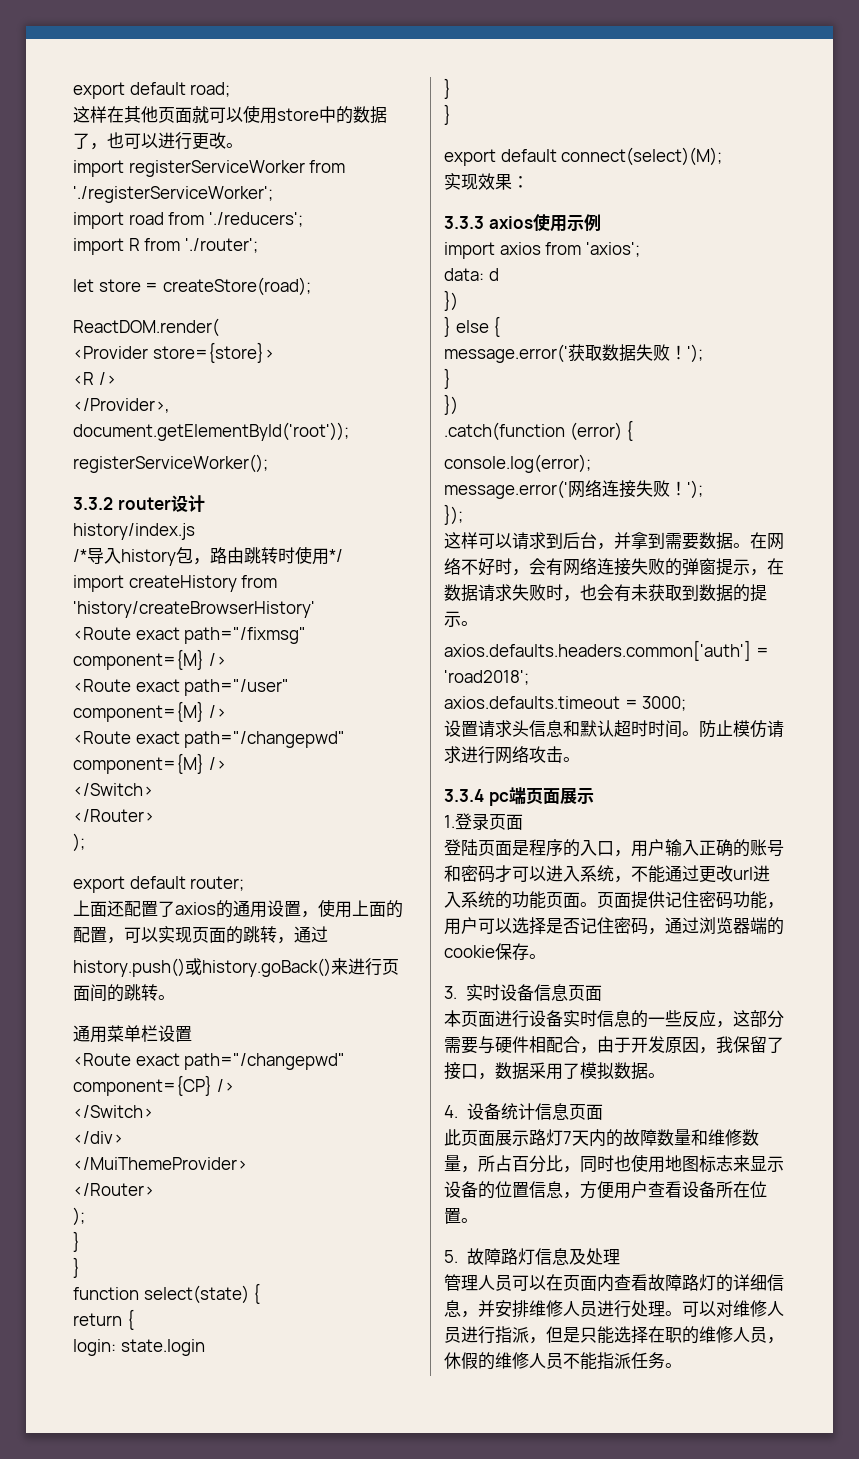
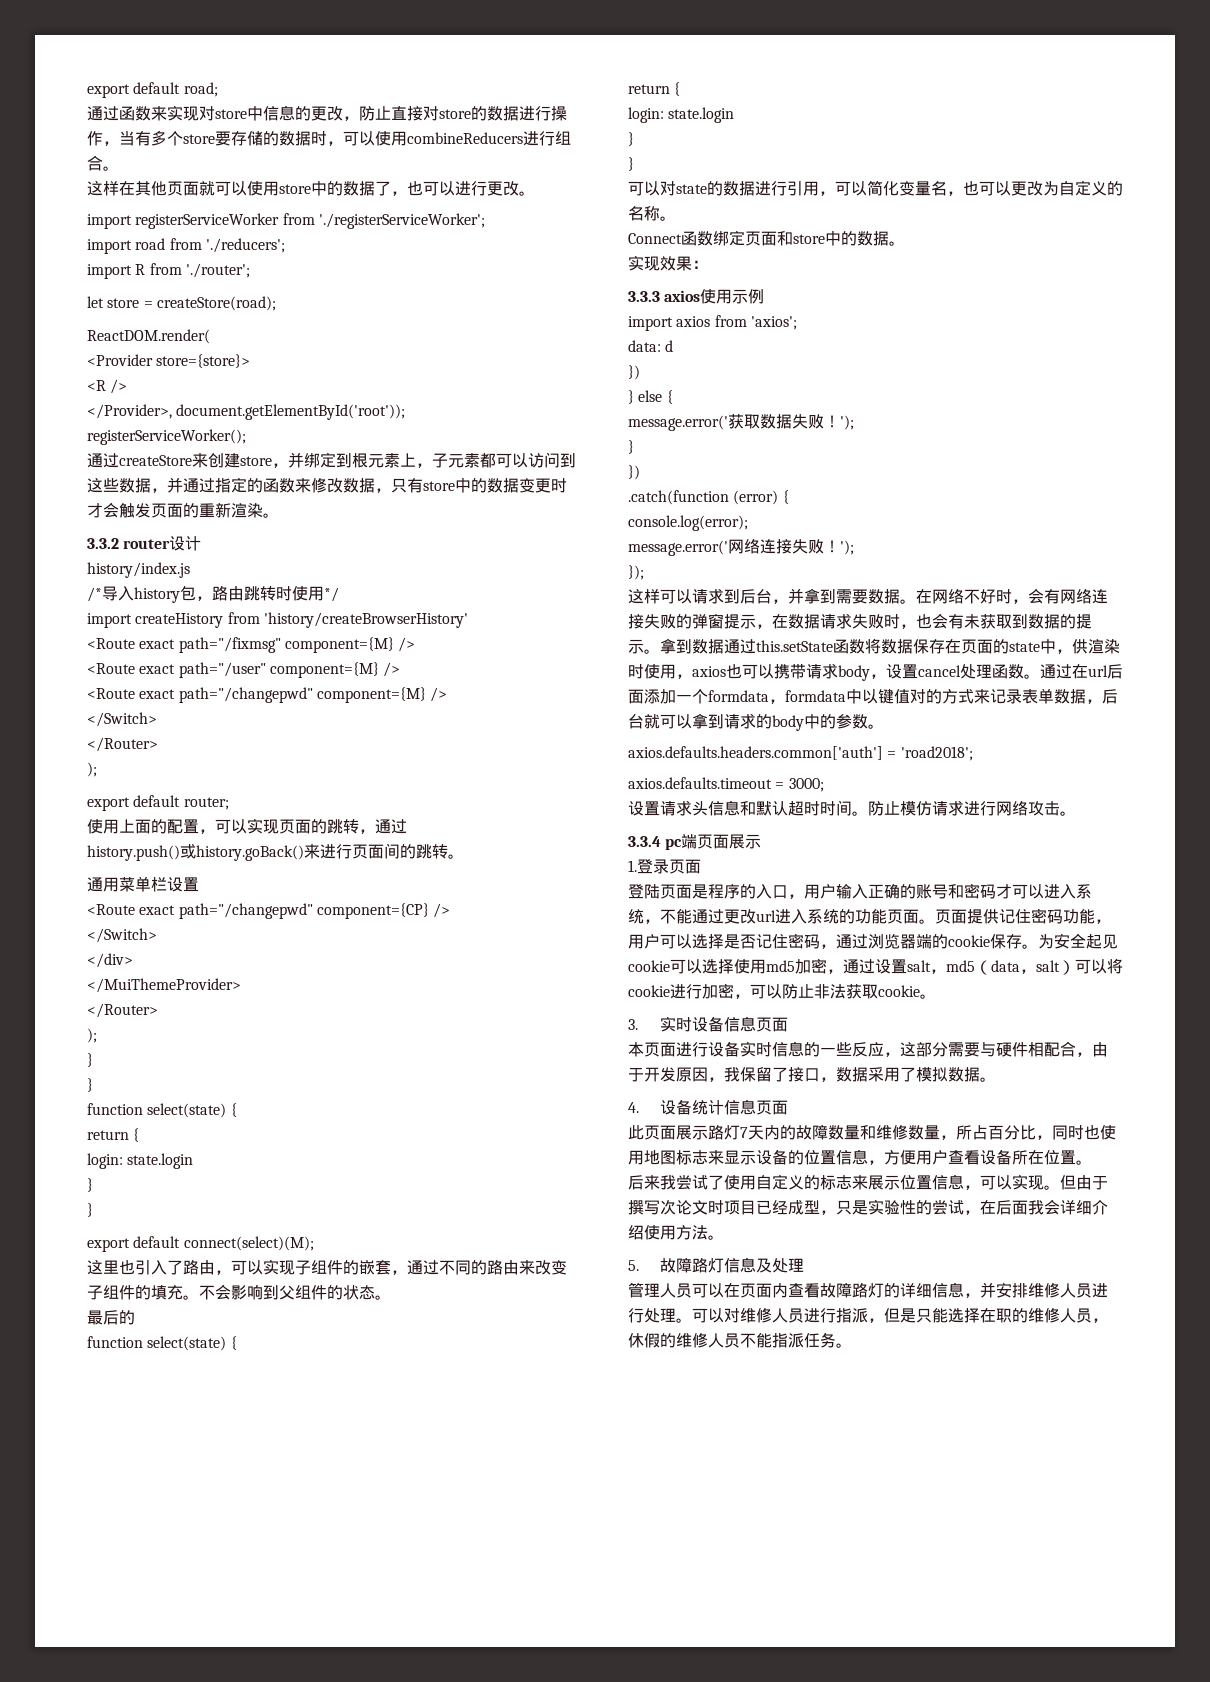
(231, 89) none -> [87,105,567,121] [87,130,571,146] [87,155,119,171] // 通过函数来实现对store中信息的更改，防止直接对store的数据进行操作，当有多个store要存储的数据时，可以使用combineReducers进行组合。
(268, 463) none -> [87,452,576,468] [87,477,567,493] [87,502,279,518] // 通过createStore来创建store，并绑定到根元素上，子元素都可以访问到这些数据，并通过指定的函数来修改数据，只有store中的数据变更时才会触发页面的重新渲染。
[73,900,318,918] 上面还配置了axios的通用设置， -> (229, 803) none
(723, 156) none -> [87,1259,567,1275] [87,1284,391,1300] [87,1310,135,1325] [87,1336,237,1351] [628,82,681,96] [628,107,735,123] [628,132,634,146] [628,157,634,171] [628,180,1123,196] [628,206,676,221] [628,230,905,246] // 这里也引入了路由，可以实现子组件的嵌套，通过不同的路由来改变子组件的填充。不会影响到父组件的状态。 // 最后的 // function select(state) { // return { // login: state.login // } // } // 可以对state的数据进行引用，可以简化变量名，也可以更改为自定义的名称。 // Connect函数绑定页面和store中的数据。
(478, 623) none -> [660,638,1120,654] [628,663,1123,681] [628,688,1118,704] [628,713,884,731] 拿到数据通过this.setState函数将数据保存在页面的state中，供渲染时使用，axios也可以携带请求body，设置cancel处理函数。通过在url后面添加一个formdata，formdata中以键值对的方式来记录表单数据，后台就可以拿到请求的body中的参数。
(546, 956) none -> [1038,933,1118,949] [628,958,1123,975] [628,983,936,999] 为安全起见cookie可以选择使用md5加密，通过设置salt，md5（data，salt）可以将cookie进行加密，可以防止非法获取cookie。
(478, 1220) none -> [628,1174,1108,1190] [628,1199,1108,1215] [628,1225,724,1240] // 后来我尝试了使用自定义的标志来展示位置信息，可以实现。但由于撰写次论文时项目已经成型，只是实验性的尝试，在后面我会详细介绍使用方法。

